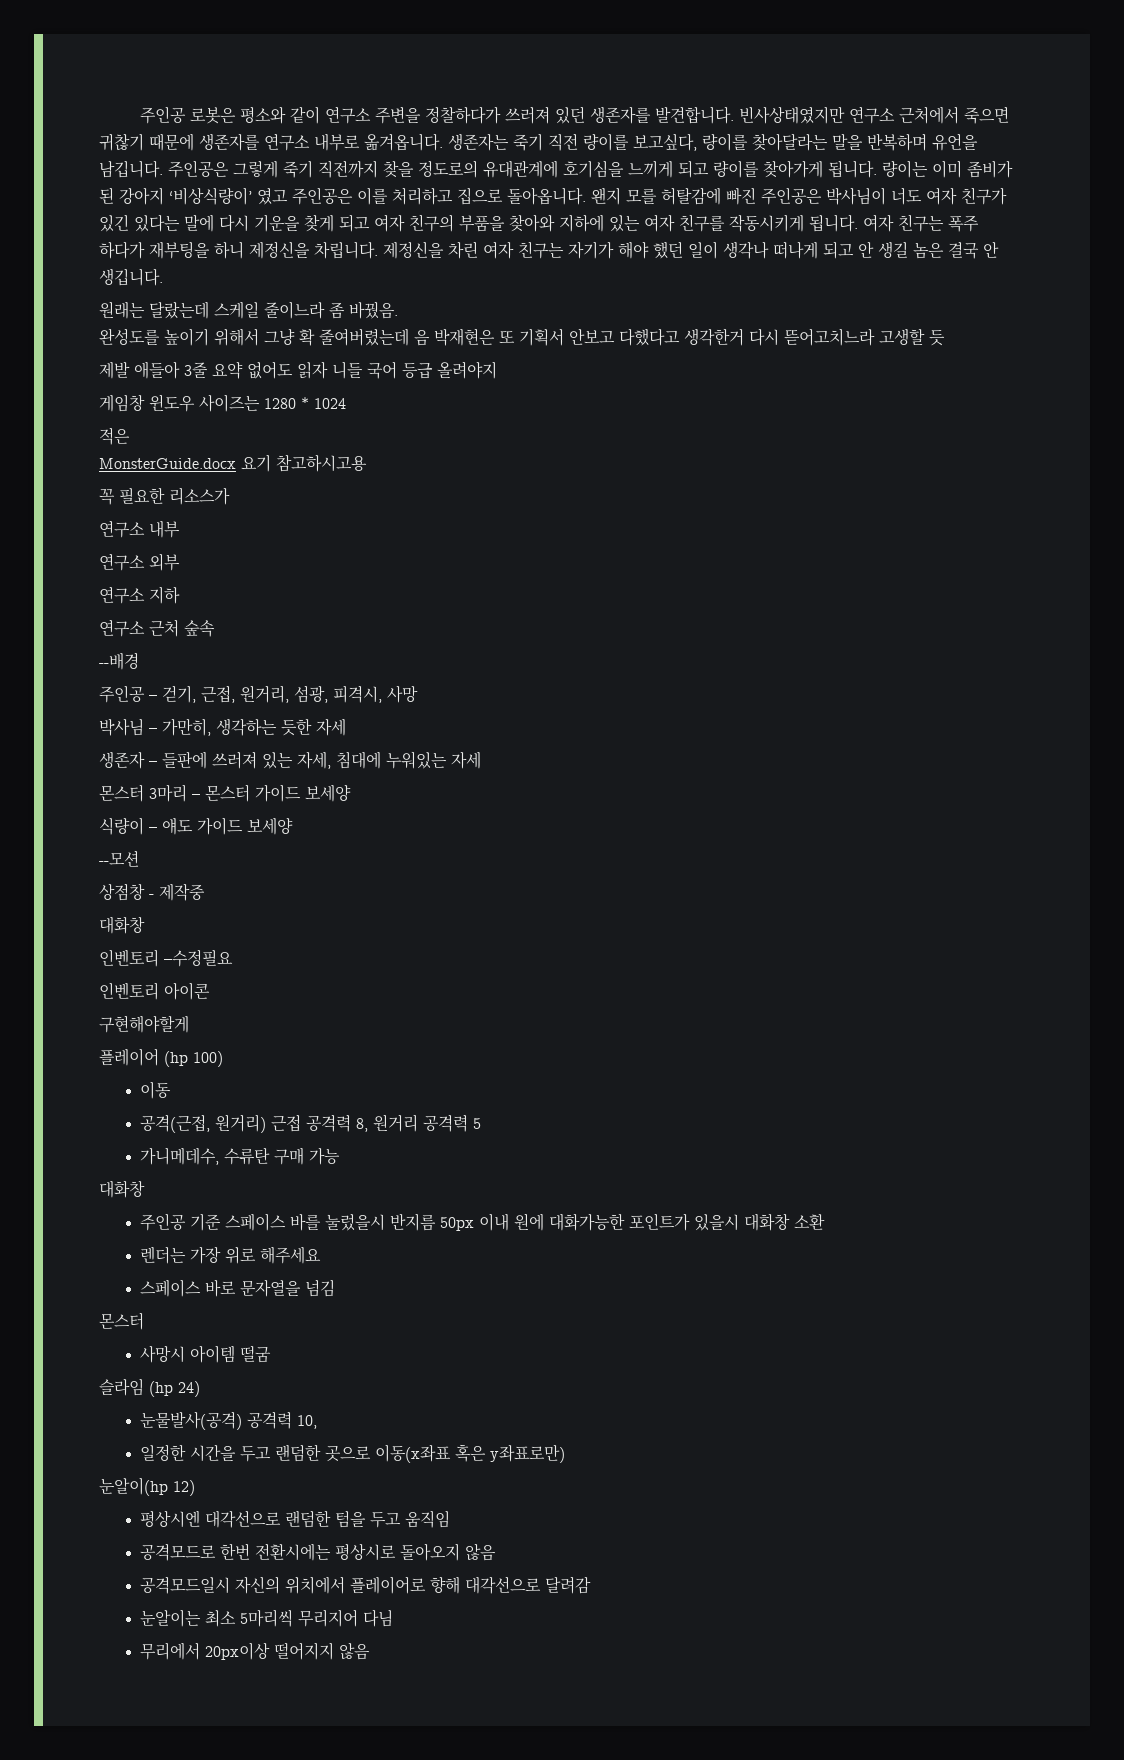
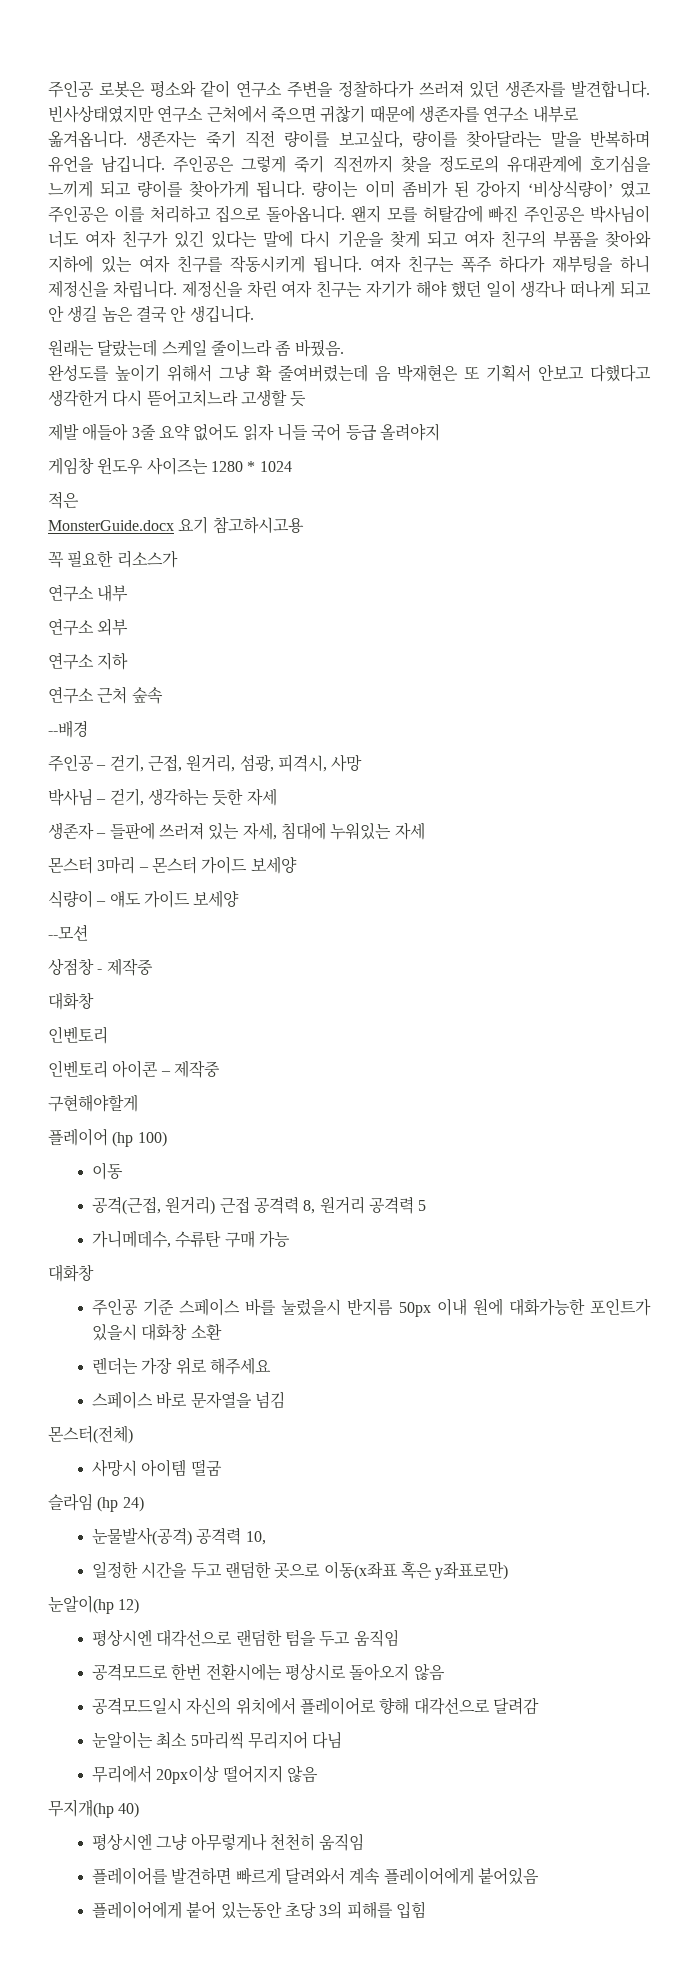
[162,718,211,736] 가만히, -> [109,788,144,806] 걷기,
[164,949,233,967] –수정필요 -> (108, 1035) none
(210, 991) none -> [160,1060,220,1078] – 제작중
[99,1312,144,1330] 몬스터 -> [48,1425,133,1444] 몬스터(전체)
(371, 1651) none -> [48,1799,140,1818] [91,1833,365,1851] [91,1867,539,1885] [91,1901,426,1919] // 무지개(hp 40) // 평상시엔 그냥 아무렇게나 천천히 움직임 // 플레이어를 발견하면 빠르게 달려와서 계속 플레이어에게 붙어있음 // 플레이어에게 붙어 있는동안 초당 3의 피해를 입힘

